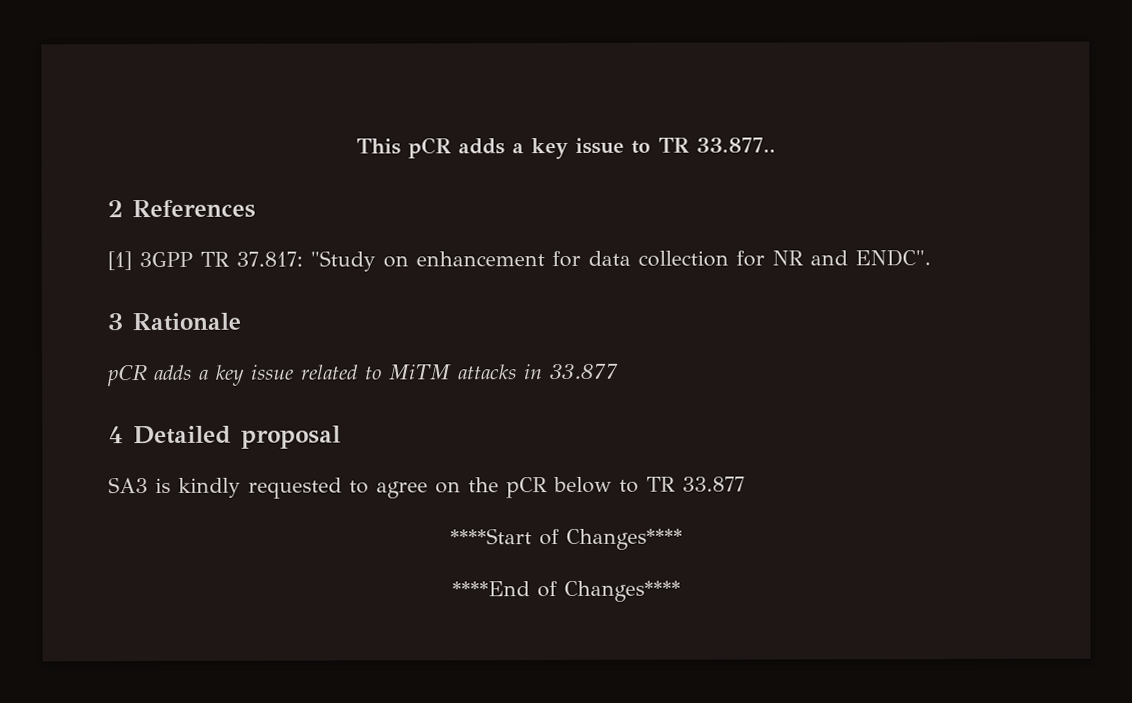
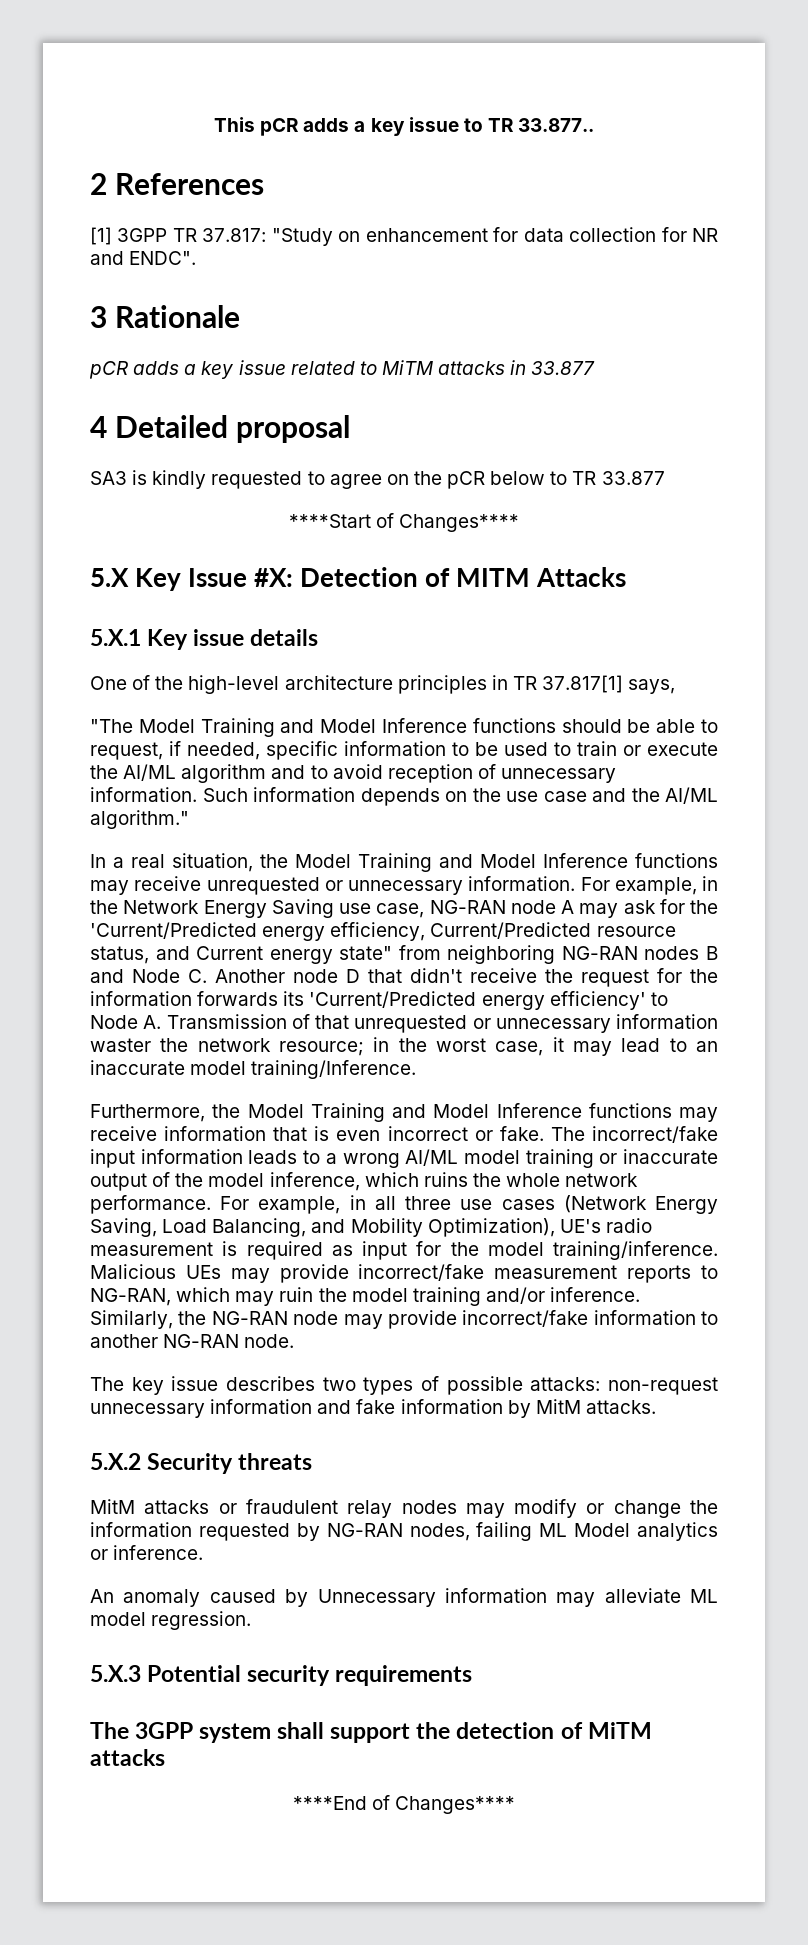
(683, 539) none -> [90,567,627,591] [90,629,319,650] [90,675,676,694] [90,718,718,737] [90,741,718,760] [90,764,617,783] [90,787,718,806] [90,810,189,829] [90,853,718,872] [90,876,718,895] [90,899,718,918] [90,922,676,941] [90,945,718,964] [90,968,718,987] [90,991,668,1010] [90,1014,718,1033] [90,1037,718,1056] [90,1060,417,1079] [90,1103,718,1122] [90,1126,719,1143] [90,1149,718,1168] [90,1172,639,1191] [90,1195,718,1214] [90,1218,652,1237] [90,1241,718,1260] [90,1264,719,1283] [90,1287,641,1306] [90,1310,718,1329] [90,1334,295,1348] [90,1376,719,1395] [90,1399,656,1418] [90,1453,313,1474] [90,1499,718,1518] [90,1522,718,1541] [90,1545,204,1560] [90,1588,718,1607] [90,1611,252,1630] [90,1665,473,1686] [90,1722,652,1743] [90,1749,165,1766] // 5.X Key Issue #X: Detection of MITM Attacks // 5.X.1 Key issue details // One of the high-level architecture principles in TR 37.817[1] says, // "The Model Training and Model Inference functions should be able to request, if needed, specific information to be used to train or execute the AI/ML algorithm and to avoid reception of unnecessary information. Such information depends on the use case and the AI/ML algorithm." // In a real situation, the Model Training and Model Inference functions may receive unrequested or unnecessary information. For example, in the Network Energy Saving use case, NG-RAN node A may ask for the 'Current/Predicted energy efficiency, Current/Predicted resource status, and Current energy state" from neighboring NG-RAN nodes B and Node C. Another node D that didn't receive the request for the information forwards its 'Current/Predicted energy efficiency' to Node A. Transmission of that unrequested or unnecessary information waster the network resource; in the worst case, it may lead to an inaccurate model training/Inference. // Furthermore, the Model Training and Model Inference functions may receive information that is even incorrect or fake. The incorrect/fake input information leads to a wrong AI/ML model training or inaccurate output of the model inference, which ruins the whole network performance. For example, in all three use cases (Network Energy Saving, Load Balancing, and Mobility Optimization), UE's radio measurement is required as input for the model training/inference. Malicious UEs may provide incorrect/fake measurement reports to NG-RAN, which may ruin the model training and/or inference. Similarly, the NG-RAN node may provide incorrect/fake information to another NG-RAN node. // The key issue describes two types of possible attacks: non-request unnecessary information and fake information by MitM attacks. // 5.X.2 Security threats // MitM attacks or fraudulent relay nodes may modify or change the information requested by NG-RAN nodes, failing ML Model analytics or inference. // An anomaly caused by Unnecessary information may alleviate ML model regression. // 5.X.3 Potential security requirements // The 3GPP system shall support the detection of MiTM attacks

